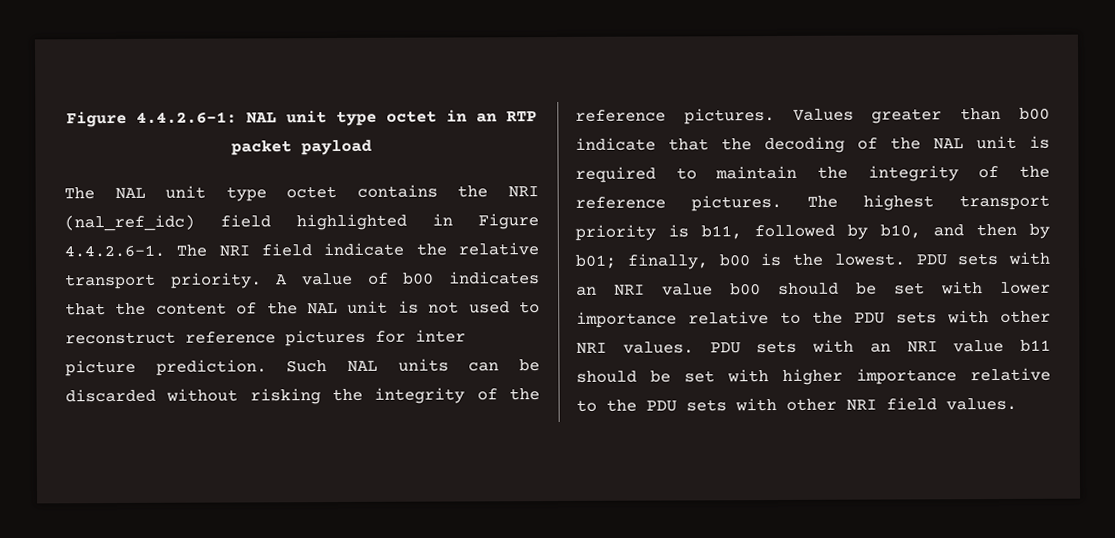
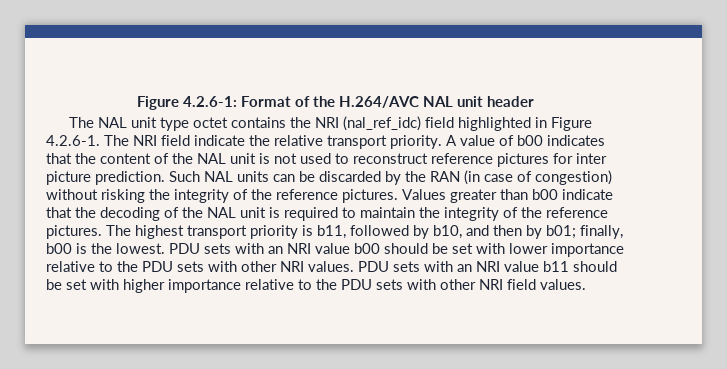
[66,109,537,128] [231,139,372,156] Figure 4.4.2.6-1: NAL unit type octet in an RTP packet payload -> [137,96,534,110] Figure 4.2.6-1: Format of the H.264/AVC NAL unit header
[64,244,165,258] 4.4.2.6-1. -> [46,135,100,146] 4.2.6-1.
(156, 395) none -> [385,170,612,185] by the RAN (in case of congestion)

